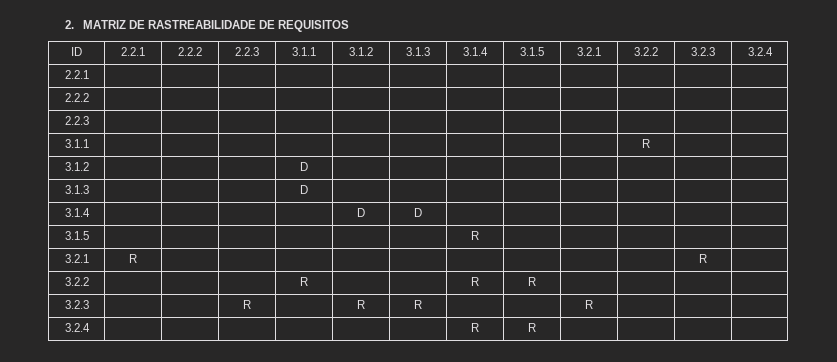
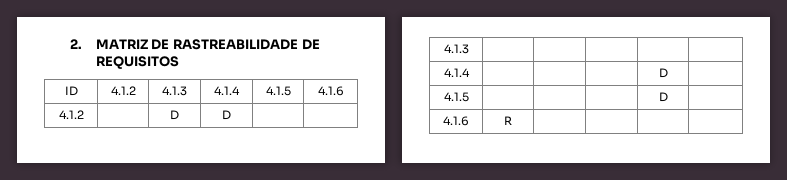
[121,47,145,56] [178,47,202,56] [235,47,259,56] [292,47,316,56] [349,47,373,56] [406,47,430,56] [463,47,488,56] [520,47,544,56] [577,47,601,56] [634,47,658,56] [691,47,715,56] [747,47,773,56] [64,70,89,79] [64,93,89,102] [64,116,89,125] [64,139,89,148] [642,139,650,148] [64,162,89,171] [300,162,308,171] [64,185,89,194] [300,185,308,194] [64,208,90,217] [357,208,365,217] [414,208,422,217] [64,231,89,240] [471,231,479,240] [64,254,89,263] [129,254,137,263] [699,254,707,263] [64,277,89,286] [300,277,308,286] [471,277,479,286] [528,277,536,286] [64,300,89,309] [243,300,251,309] [357,300,365,309] [414,300,422,309] [585,300,593,309] [64,323,90,332] [471,323,479,332] 2.2.1 | 2.2.2 | 2.2.3 | 3.1.1 | 3.1.2 | 3.1.3 | 3.1.4 | 3.1.5 | 3.2.1 | 3.2.2 | 3.2.3 | 3.2.4 // 2.2.1 | | | | | | | | | | | | // 2.2.2 | | | | | | | | | | | | // 2.2.3 | | | | | | | | | | | | // 3.1.1 | | | | | | | | | | R | | // 3.1.2 | | | | D | | | | | | | | // 3.1.3 | | | | D | | | | | | | | // 3.1.4 | | | | | D | D | | | | | | // 3.1.5 | | | | | | | R | | | | | // 3.2.1 | R | | | | | | | | | | R | // 3.2.2 | | | | R | | | R | R | | | | // 3.2.3 | | | R | | R | R | | | R | | | // 3.2.4 | | | | | | | R -> [110,86,136,95] [162,86,187,96] [214,86,240,95] [265,86,291,96] [317,86,344,96] [58,110,84,119] [170,110,179,120] [222,110,231,120] [443,44,469,54] [443,68,470,77] [658,68,668,78] [443,92,469,102] [658,92,668,102] [443,116,469,126] 4.1.2 | 4.1.3 | 4.1.4 | 4.1.5 | 4.1.6 // 4.1.2 | | D | D | | // 4.1.3 | | | | | // 4.1.4 | | | | D | // 4.1.5 | | | | D | // 4.1.6

